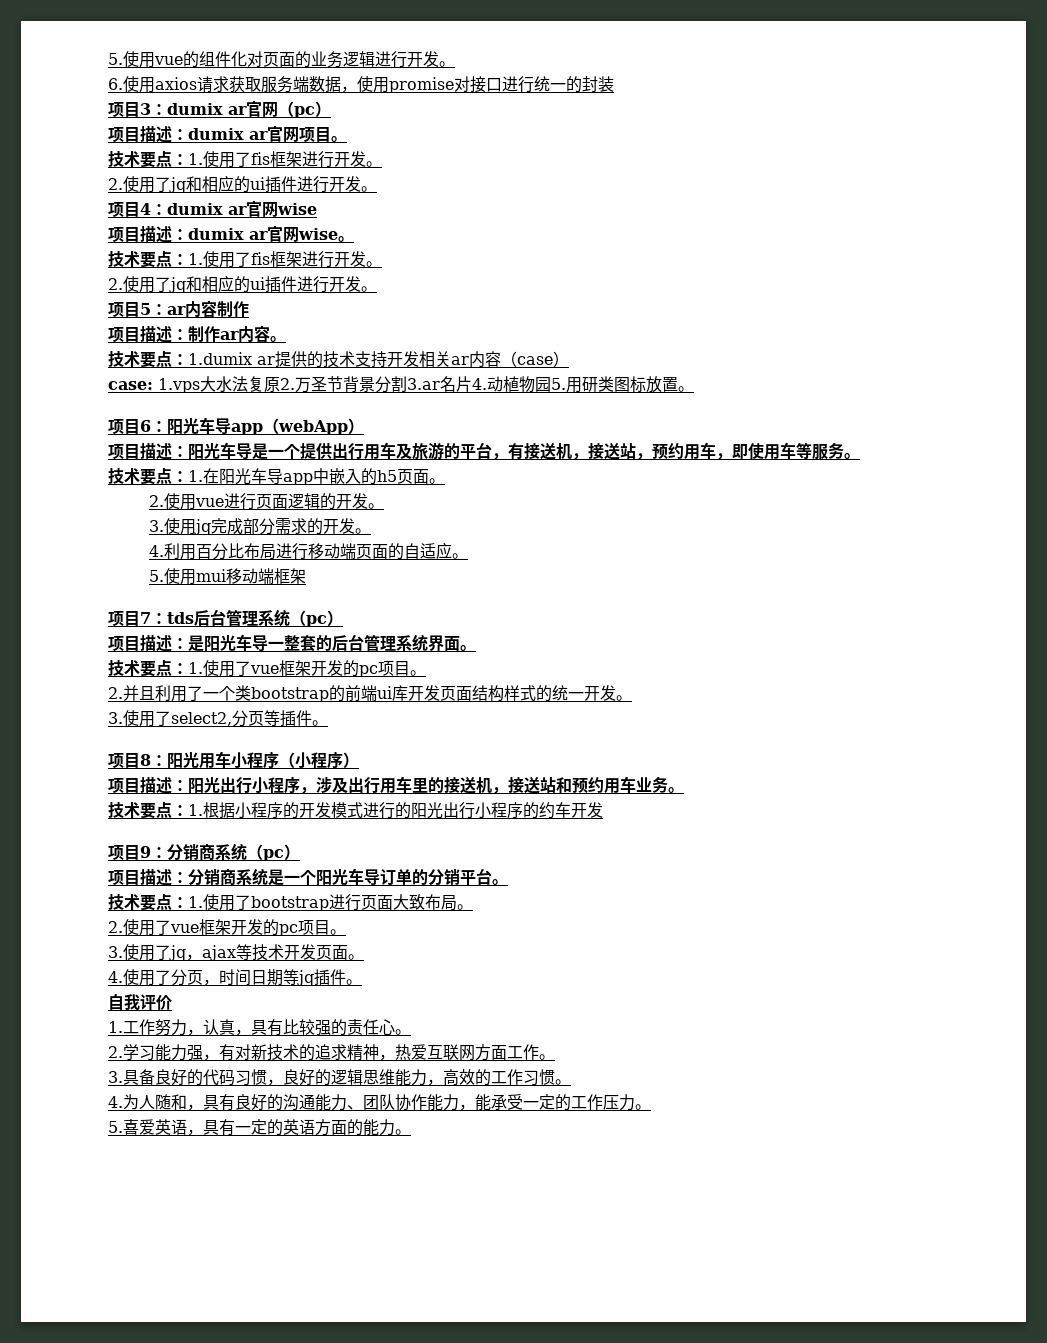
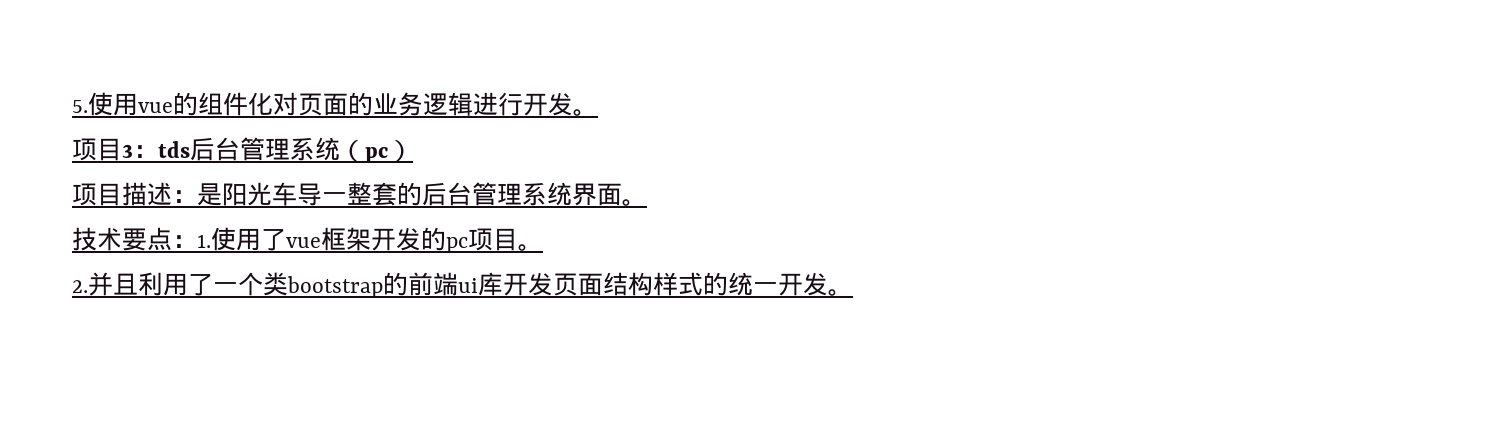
[108,76,614,93] [108,101,331,118] [108,126,347,143] [108,150,382,168] [108,175,377,193] [108,201,317,218] [108,226,354,243] [108,250,382,268] [108,275,377,293] [108,300,249,318] [108,325,286,343] [108,350,569,368] [108,376,694,393] [108,417,364,435] [108,442,860,460] [108,467,445,485] [149,493,385,510] [149,518,372,535] [149,542,469,560] [149,568,307,585] [108,611,151,627] 6.使用axios请求获取服务端数据，使用promise对接口进行统一的封装 // 项目3：dumix ar官网（pc） // 项目描述：dumix ar官网项目。 // 技术要点：1.使用了fis框架进行开发。 // 2.使用了jq和相应的ui插件进行开发。 // 项目4：dumix ar官网wise // 项目描述：dumix ar官网wise。 // 技术要点：1.使用了fis框架进行开发。 // 2.使用了jq和相应的ui插件进行开发。 // 项目5：ar内容制作 // 项目描述：制作ar内容。 // 技术要点：1.dumix ar提供的技术支持开发相关ar内容（case） // case: 1.vps大水法复原2.万圣节背景分割3.ar名片4.动植物园5.用研类图标放置。 // 项目6：阳光车导app（webApp） // 项目描述：阳光车导是一个提供出行用车及旅游的平台，有接送机，接送站，预约用车，即使用车等服务。 // 技术要点：1.在阳光车导app中嵌入的h5页面。 // 2.使用vue进行页面逻辑的开发。 // 3.使用jq完成部分需求的开发。 // 4.利用百分比布局进行移动端页面的自适应。 // 5.使用mui移动端框架 // 项目7 -> [72,138,133,161] 项目3
[108,710,328,727] [108,751,359,769] [108,776,684,794] [108,801,603,819] [108,843,300,861] [108,868,508,886] [108,893,473,911] [108,919,346,936] [108,944,364,961] [108,969,362,986] [108,993,172,1010] [108,1019,411,1036] [108,1044,555,1061] [108,1069,571,1086] [108,1094,651,1111] [108,1119,411,1136] // 3.使用了select2,分页等插件。 // 项目8：阳光用车小程序（小程序） // 项目描述：阳光出行小程序，涉及出行用车里的接送机，接送站和预约用车业务。 // 技术要点：1.根据小程序的开发模式进行的阳光出行小程序的约车开发 // 项目9：分销商系统（pc） // 项目描述：分销商系统是一个阳光车导订单的分销平台。 // 技术要点：1.使用了bootstrap进行页面大致布局。 // 2.使用了vue框架开发的pc项目。 // 3.使用了jq，ajax等技术开发页面。 // 4.使用了分页，时间日期等jq插件。 // 自我评价 // 1.工作努力，认真，具有比较强的责任心。 // 2.学习能力强，有对新技术的追求精神，热爱互联网方面工作。 // 3.具备良好的代码习惯，良好的逻辑思维能力，高效的工作习惯。 // 4.为人随和，具有良好的沟通能力、团队协作能力，能承受一定的工作压力。 // 5.喜爱英语，具有一定的英语方面的能力。 -> (853, 292) none

